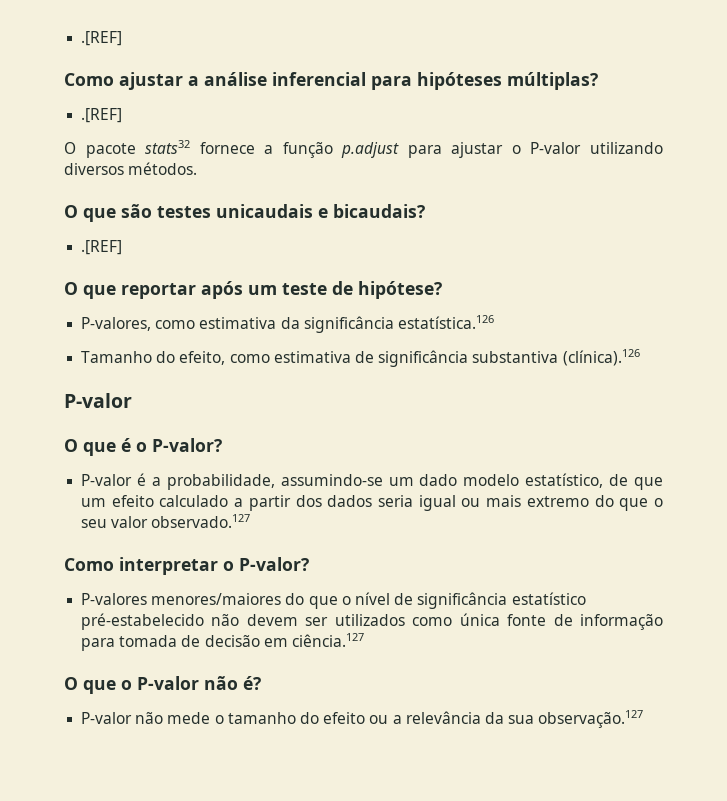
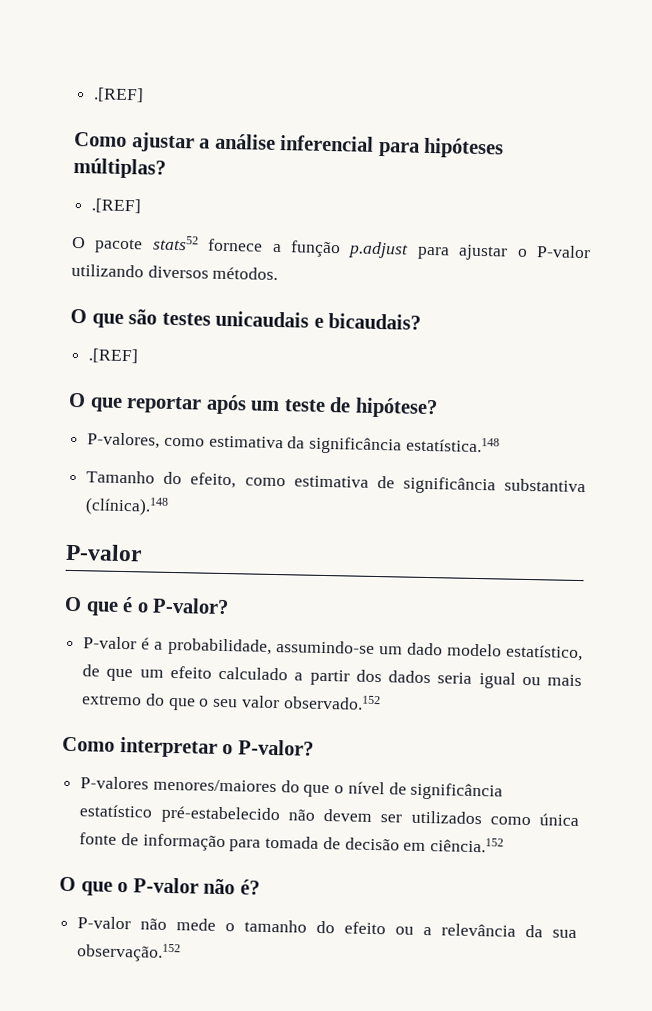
[145,140,191,154] stats32 -> [152,235,199,251] stats52
[397,315,494,329] estatística.126 -> [405,436,500,453] estatística.148
[562,349,640,366] (clínica).126 -> [85,496,170,516] (clínica).148
[151,514,251,528] observado.127 -> [282,694,381,711] observado.152
[291,633,364,647] ciência.127 -> [430,837,505,853] ciência.152
[538,710,644,728] observação.127 -> [76,942,182,963] observação.152

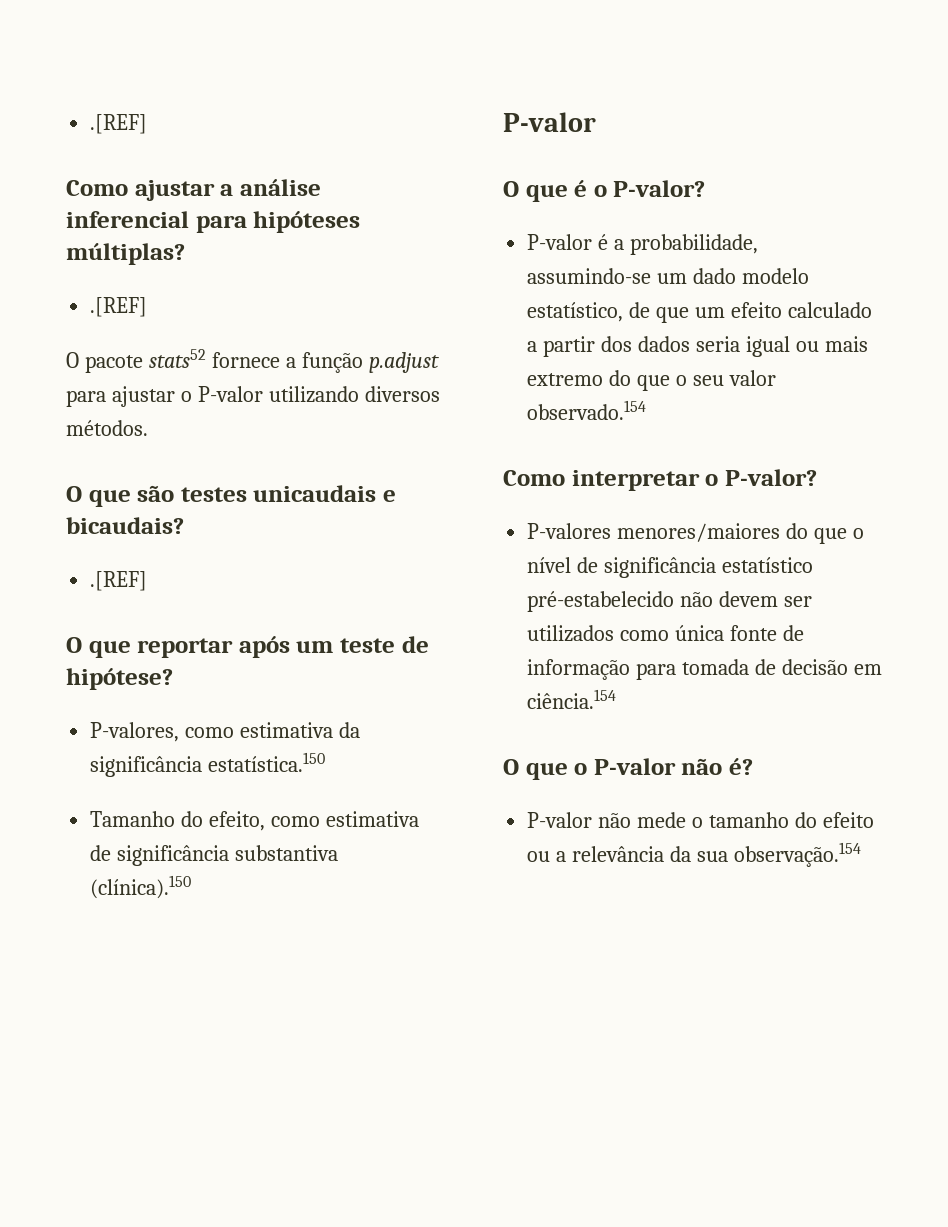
[405,436,500,453] estatística.148 -> [208,752,326,772] estatística.150
[85,496,170,516] (clínica).148 -> [90,875,192,899] (clínica).150
[282,694,381,711] observado.152 -> [527,400,647,420] observado.154
[430,837,505,853] ciência.152 -> [527,689,617,709] ciência.154
[76,942,182,963] observação.152 -> [733,842,861,867] observação.154

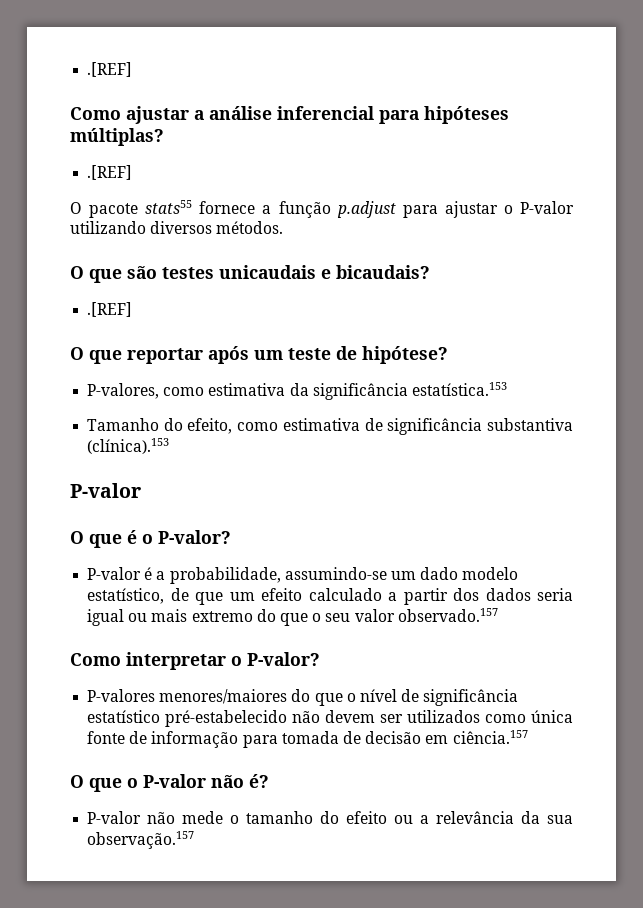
[148,349,206,368] stats52 -> [145,200,193,214] stats55
[208,752,326,772] estatística.150 -> [411,382,507,396] estatística.153
[90,875,192,899] (clínica).150 -> [87,438,170,454] (clínica).153
[527,400,647,420] observado.154 -> [397,608,498,622] observado.157
[527,689,617,709] ciência.154 -> [452,730,528,744] ciência.157
[733,842,861,867] observação.154 -> [87,831,195,849] observação.157

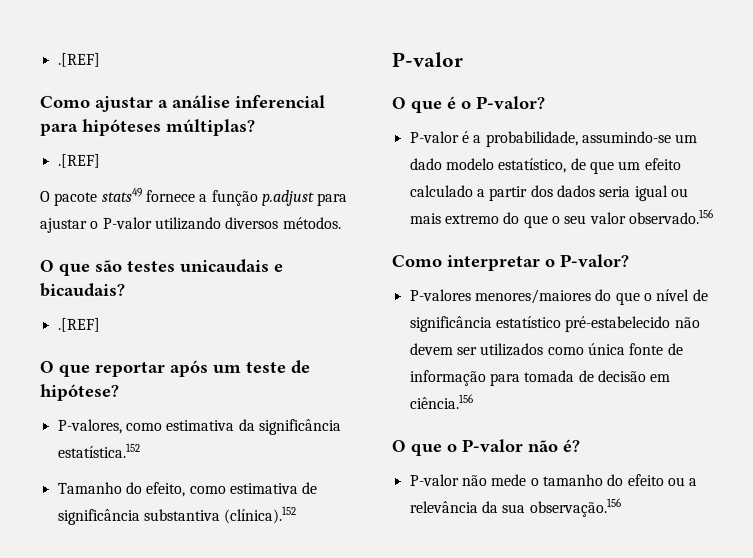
[145,200,193,214] stats55 -> [101,187,143,202] stats49
[411,382,507,396] estatística.153 -> [56,442,140,458] estatística.152
[87,438,170,454] (clínica).153 -> [223,505,297,524] (clínica).152
[397,608,498,622] observado.157 -> [628,209,714,225] observado.156
[452,730,528,744] ciência.157 -> [408,394,473,410] ciência.156
[87,831,195,849] observação.157 -> [528,498,621,518] observação.156

